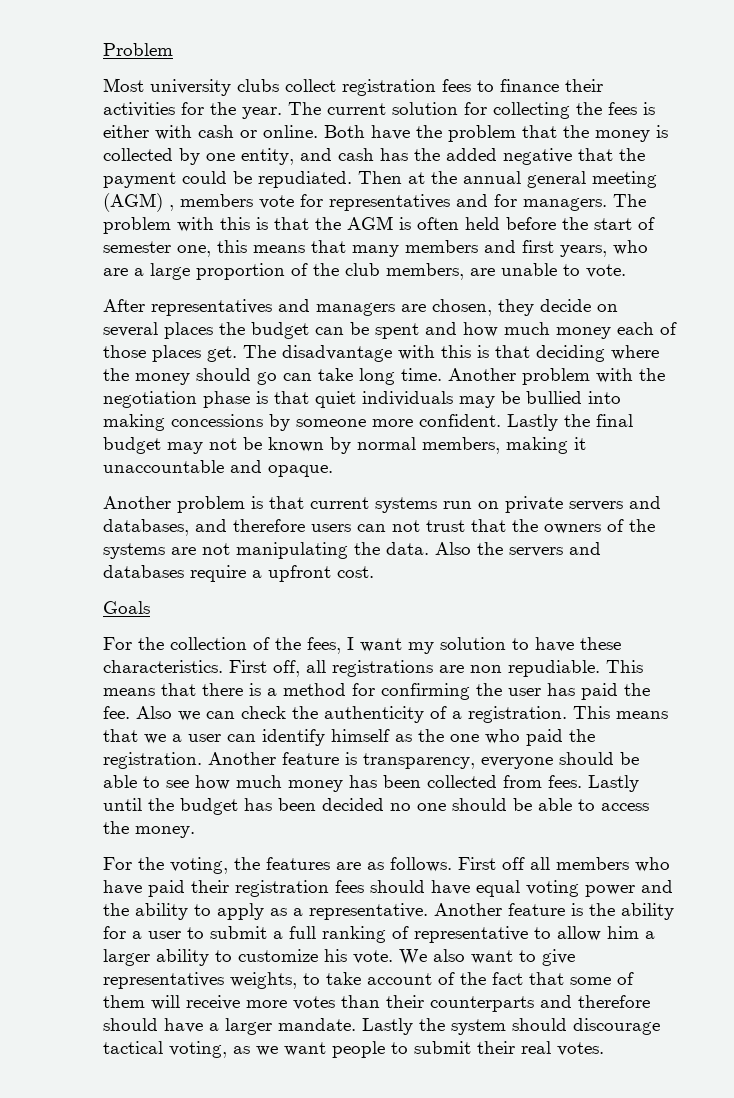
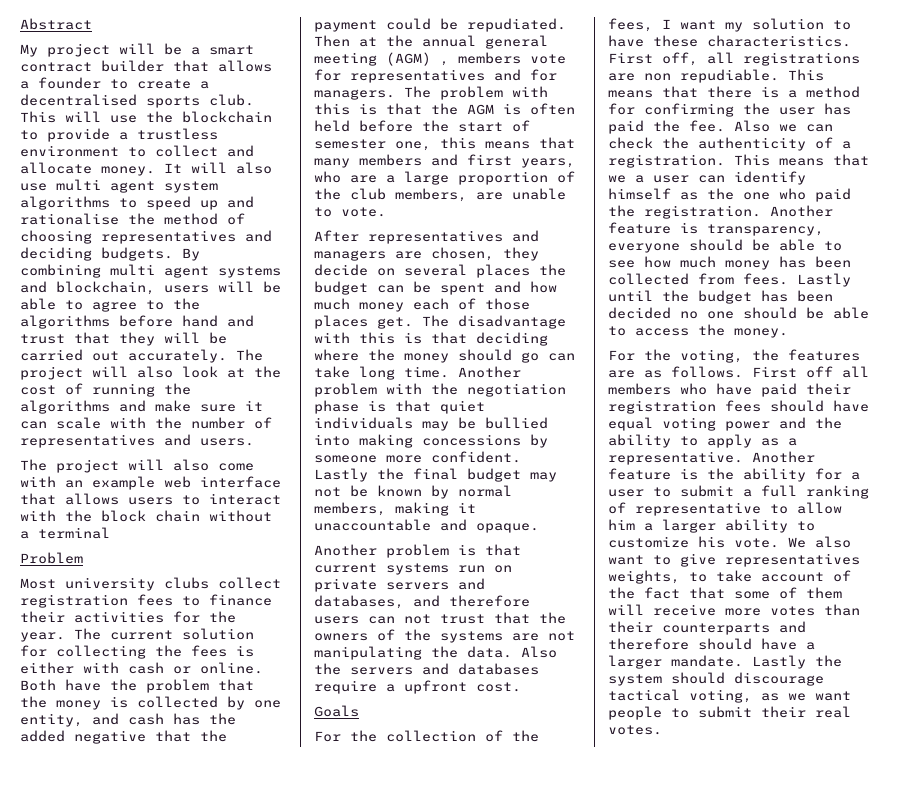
(103, 49) none -> [20,18,92,30] [20,43,254,57] [20,60,272,72] [20,77,209,89] [20,94,254,108] [20,111,272,123] [20,128,218,142] [20,145,254,157] [20,162,272,176] [20,179,218,193] [20,196,254,210] [20,213,245,225] [20,230,272,244] [20,247,200,261] [20,264,281,278] [20,281,281,295] [20,298,200,312] [20,315,254,329] [20,332,227,346] [20,349,263,363] [20,366,281,380] [20,383,191,397] [20,400,263,414] [20,417,272,429] [20,434,254,448] [20,459,254,473] [20,476,281,490] [20,493,281,505] [20,510,272,522] [20,527,110,539] Abstract // My project will be a smart contract builder that allows a founder to create a decentralised sports club. This will use the blockchain to provide a trustless environment to collect and allocate money. It will also use multi agent system algorithms to speed up and rationalise the method of choosing representatives and deciding budgets. By combining multi agent systems and blockchain, users will be able to agree to the algorithms before hand and trust that they will be carried out accurately. The project will also look at the cost of running the algorithms and make sure it can scale with the number of representatives and users. // The project will also come with an example web interface that allows users to interact with the block chain without a terminal //

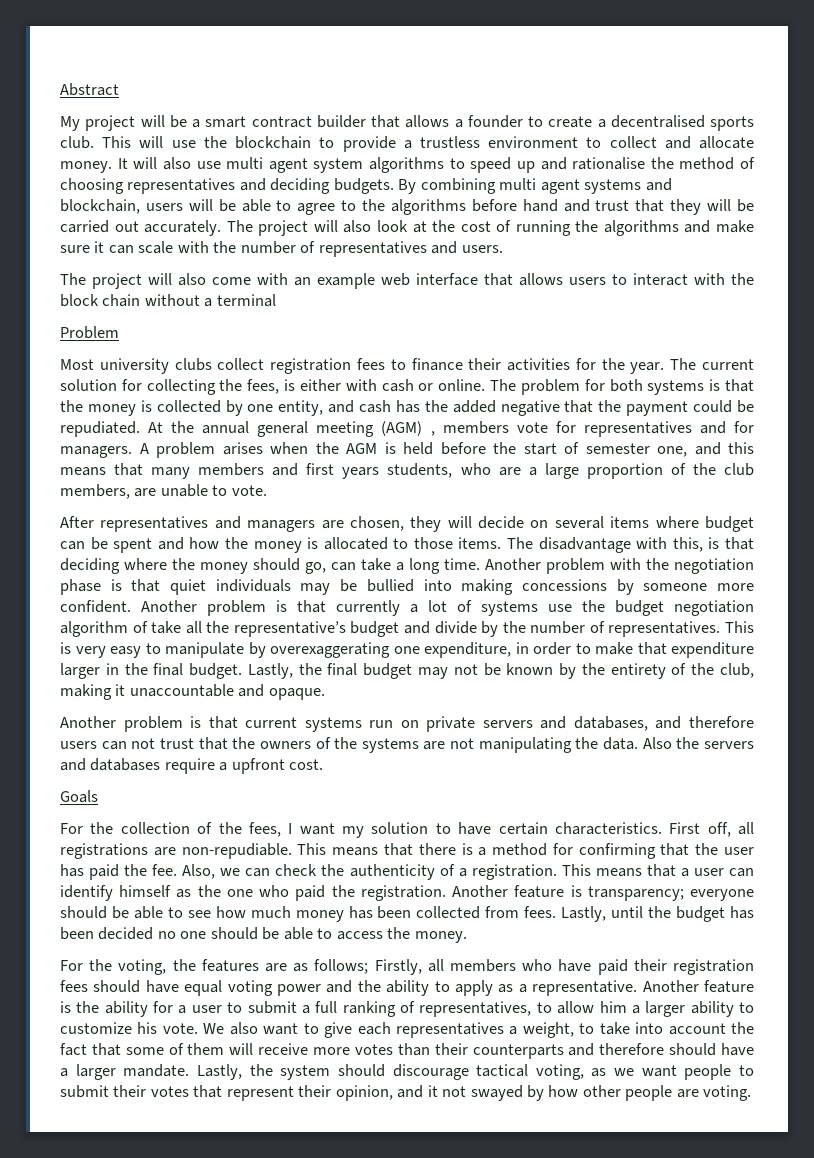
[191,645,227,657] fees -> [247,379,280,394] fees,
[20,679,209,693] Both have the problem -> [490,379,721,395] The problem for both systems is
[314,35,377,47] Then at -> [148,422,164,433] At
[404,86,548,100] [314,103,422,115] The problem with this is that -> [139,442,308,458] A problem arises when
[530,103,575,115] often -> (396, 448) none
(431, 146) none -> [694,442,721,455] and
[521,158,575,168] years, -> [342,463,453,479] years students,
(539, 254) none -> [447,516,472,528] will
[476,264,566,278] places the -> [610,516,699,528] items where
[314,298,530,312] [314,315,413,329] much money each of those places get. -> [224,537,502,553] the money is allocated to those items.
[359,332,395,344] this -> [672,537,703,552] this,
[521,352,539,363] go -> [305,562,326,574] go,
(350, 372) none -> [396,562,404,571] a
[314,468,368,482] Lastly -> [141,600,754,616] [60,621,754,637] [60,642,754,658] [60,663,293,679] Another problem is that currently a lot of systems use the budget negotiation algorithm of take all the representative’s budget and divide by the number of representatives. This is very easy to manipulate by overexaggerating one expenditure, in order to make that expenditure larger in the final budget. Lastly,
[458,485,512,497] [314,502,386,516] normal members, -> [581,663,755,679] the entirety of the club,
[653,35,698,47] these -> [498,822,548,835] certain
[644,69,779,83] non repudiable. -> [181,843,292,859] non-repudiable.
(734, 110) none -> [660,843,690,856] that
[734,120,770,132] Also -> [182,864,216,879] Also,
[608,175,626,183] we -> (676, 870) none
[707,224,824,236] transparency, -> [587,886,684,901] transparency;
[797,273,851,287] Lastly -> [561,906,607,922] Lastly,
[671,366,833,378] follows. First off -> [314,959,422,975] follows; Firstly,
[635,502,761,516] representative -> [419,1001,532,1017] representatives,
[725,553,860,567] [608,570,851,584] representatives weights, to take account of -> [357,1022,726,1038] each representatives a weight, to take into account
[752,655,806,669] Lastly -> [196,1064,242,1080] Lastly,
[815,706,851,718] [608,725,662,735] real votes. -> [150,1085,752,1101] votes that represent their opinion, and it not swayed by how other people are voting.

